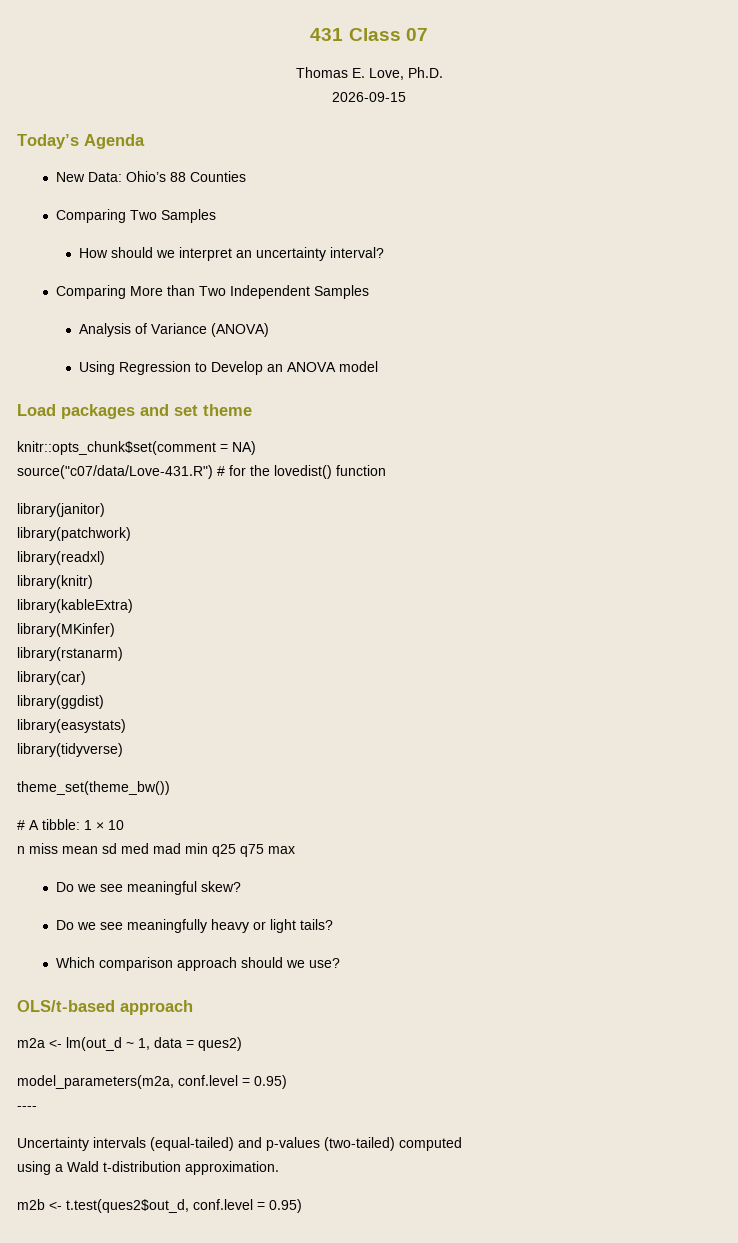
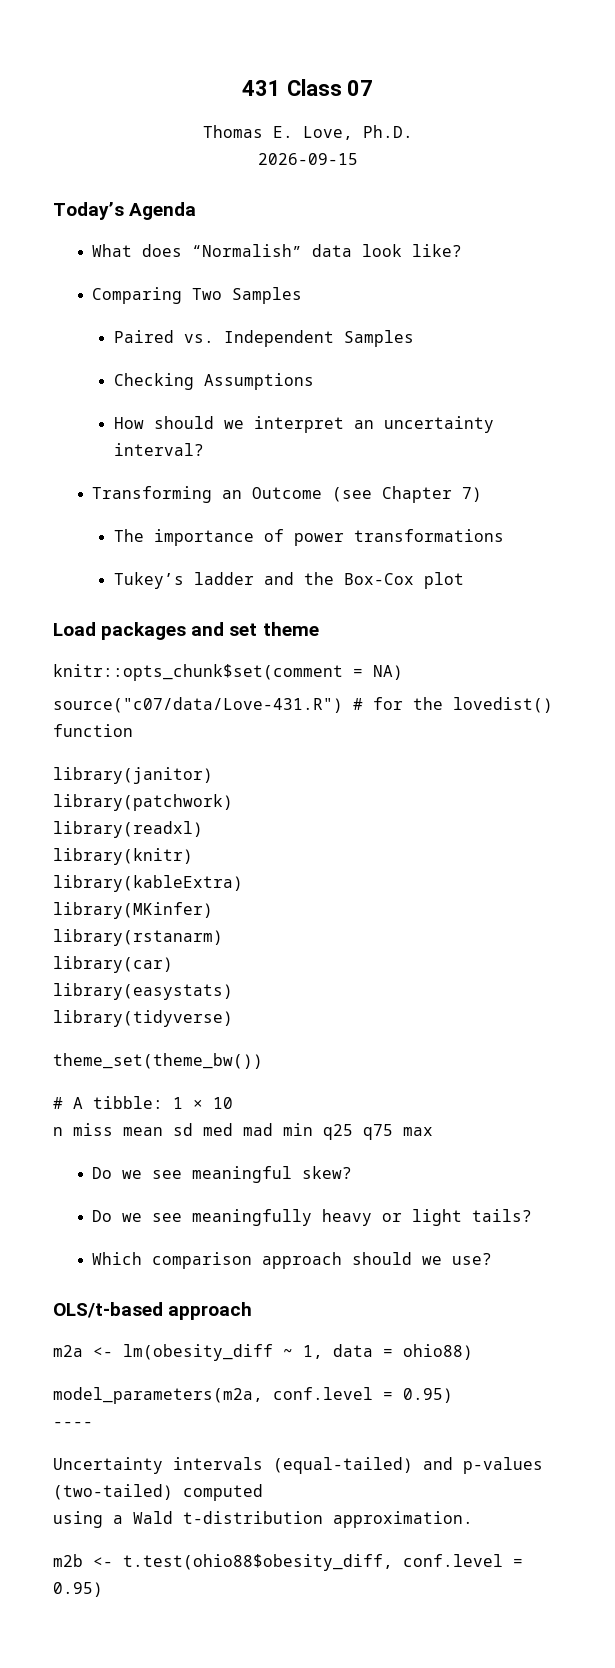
[55,171,246,182] [55,209,216,223] New Data: Ohio’s 88 Counties // Comparing Two Samples -> [92,244,463,257] [92,287,303,304] [113,330,414,347] [113,373,314,390] What does “Normalish” data look like? // Comparing Two Samples // Paired vs. Independent Samples // Checking Assumptions
[55,285,369,299] [78,323,269,337] [78,361,378,375] Comparing More than Two Independent Samples // Analysis of Variance (ANOVA) // Using Regression to Develop an ANOVA model -> [92,486,483,503] [113,529,504,546] [113,572,464,589] Transforming an Outcome (see Chapter 7) // The importance of power transformations // Tukey’s ladder and the Box-Cox plot
[17,695,104,709] // library(ggdist) -> (173, 964) none
[66,1037,122,1051] lm(out_d -> [123,1344,273,1361] lm(obesity_diff
[198,1037,242,1051] ques2) -> [403,1344,473,1360] ohio88)
[66,1199,189,1213] t.test(ques2$out_d, -> [123,1554,393,1571] t.test(ohio88$obesity_diff,

